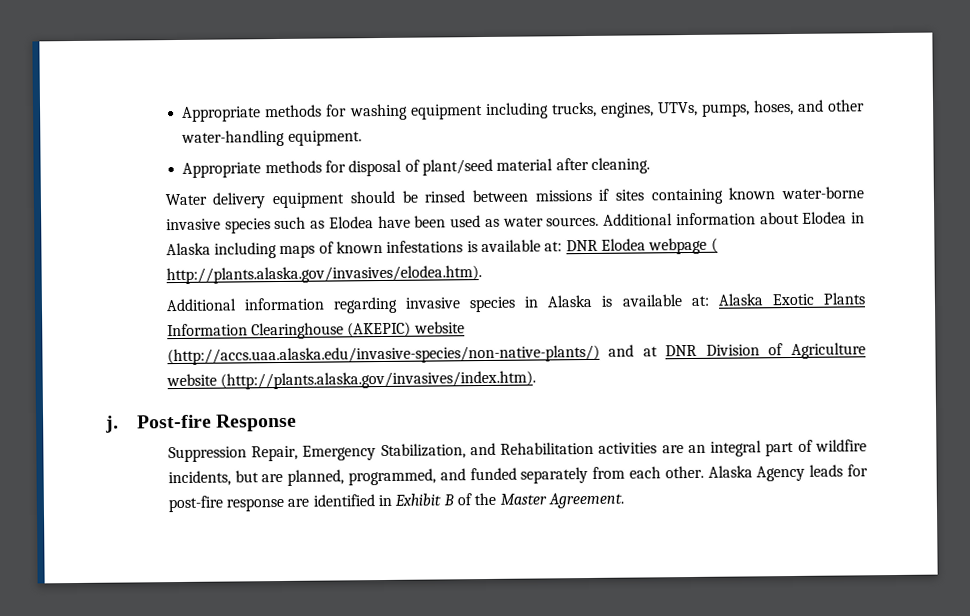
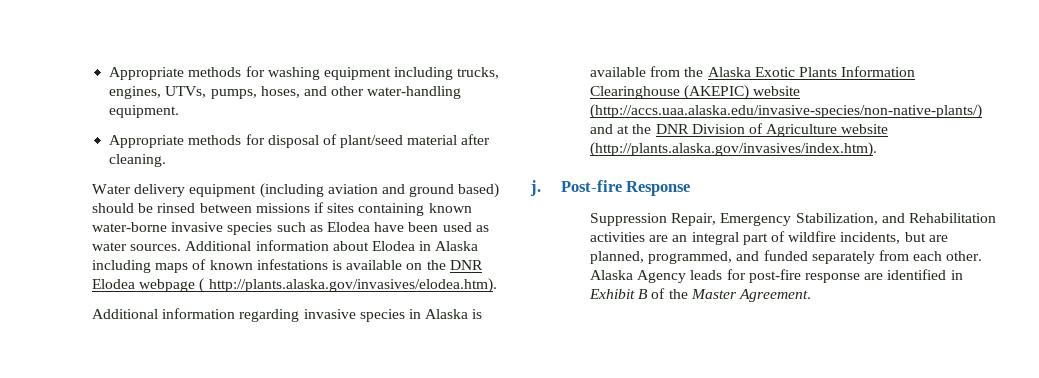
(346, 200) none -> [259,183,500,198] (including aviation and ground based)
[544,241,563,252] at: -> [406,260,446,270] on the
[690,295,709,306] at: -> [650,66,704,77] from the
(658, 351) none -> [632,124,652,134] the

